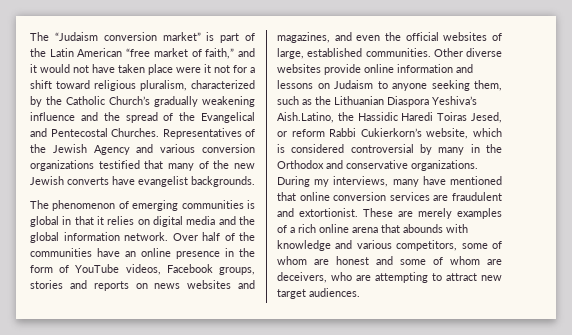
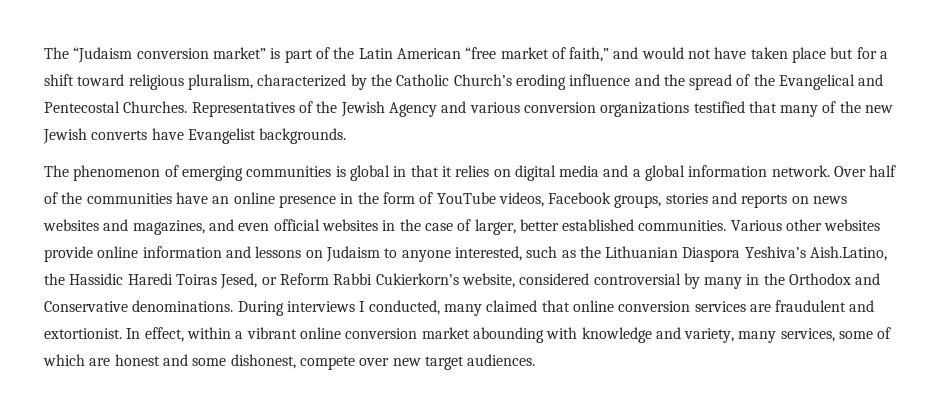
[30,64,37,73] it -> (639, 53) none
[176,64,230,73] were it not -> [830,47,854,59] but
[154,96,255,107] gradually weakening -> [515,74,566,90] eroding
[138,176,188,187] evangelist -> [187,128,256,144] Evangelist
[239,216,256,225] the -> [632,169,641,177] a
[385,32,401,41] the -> (270, 227) none
[492,33,502,41] [277,48,502,59] of large, established communities. Other diverse -> [382,219,823,235] in the case of larger, better established communities. Various other
[431,80,502,91] seeking them, -> [454,246,522,261] interested,
[291,129,325,137] reform -> [279,273,329,285] Reform
[473,128,502,137] [277,144,285,153] which is -> (515, 280) none
[346,160,478,171] [277,176,502,187] conservative organizations. During my interviews, many have mentioned -> [44,300,538,316] Conservative denominations. During interviews I conducted, many claimed
[363,208,502,219] [277,224,468,233] [277,240,502,251] [277,256,307,265] These are merely examples of a rich online arena that abounds with knowledge and various competitors, some of whom -> [126,327,892,343] [43,354,85,366] In effect, within a vibrant online conversion market abounding with knowledge and variety, many services, some of which
[433,256,502,265] [277,272,477,283] of whom are deceivers, who are attempting to attract -> [230,354,390,370] dishonest, compete over

